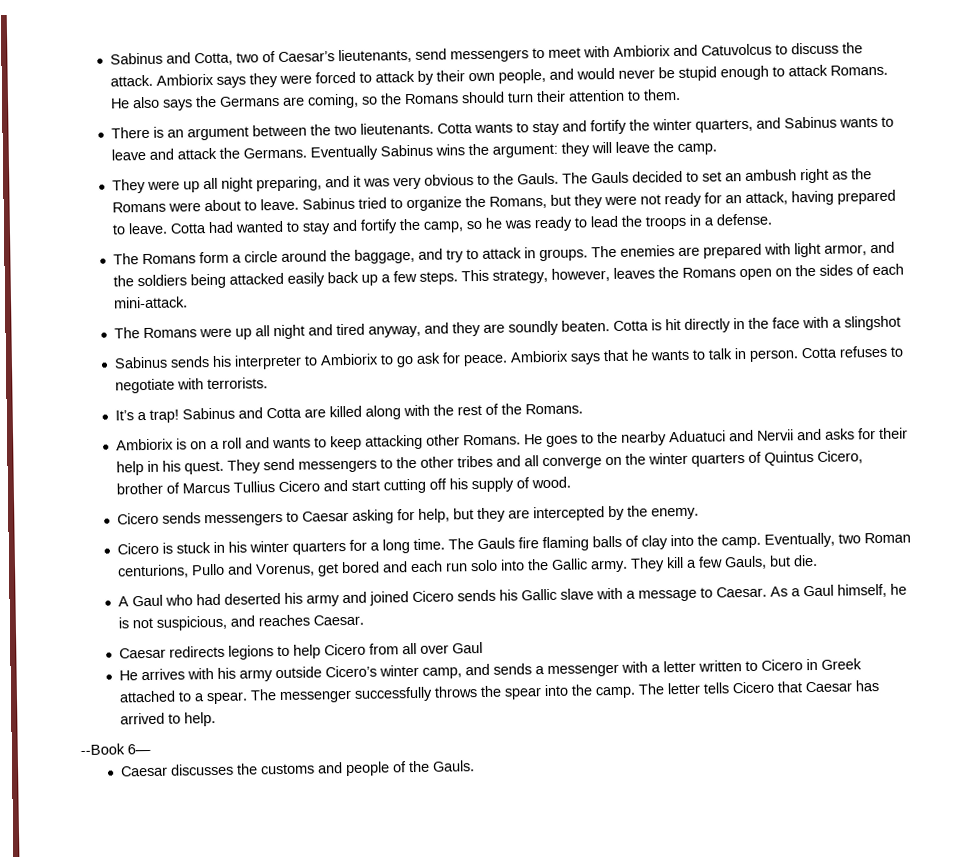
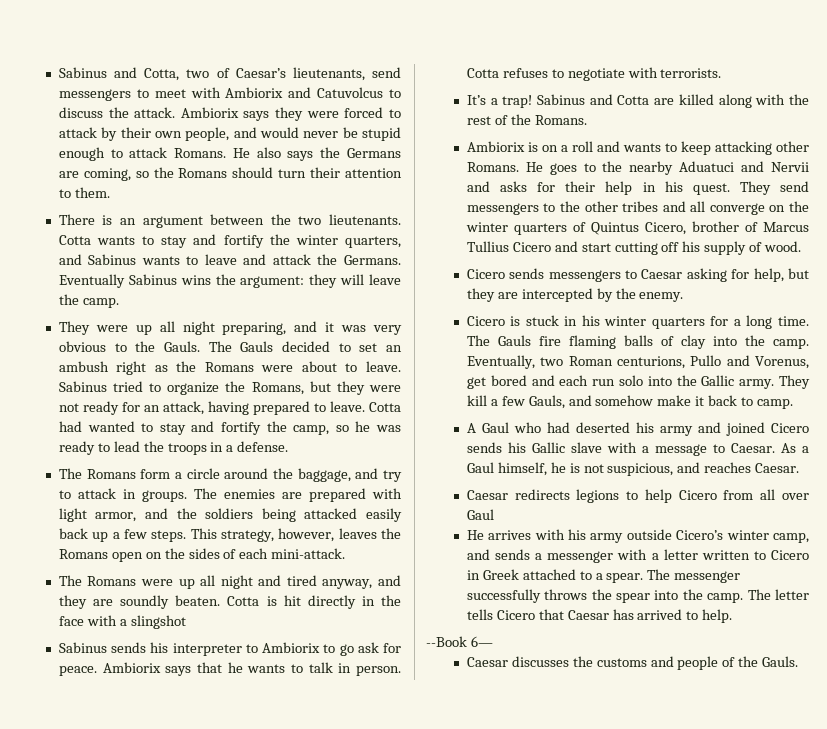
[769,554,819,567] but die. -> [568,395,794,409] and somehow make it back to camp.

